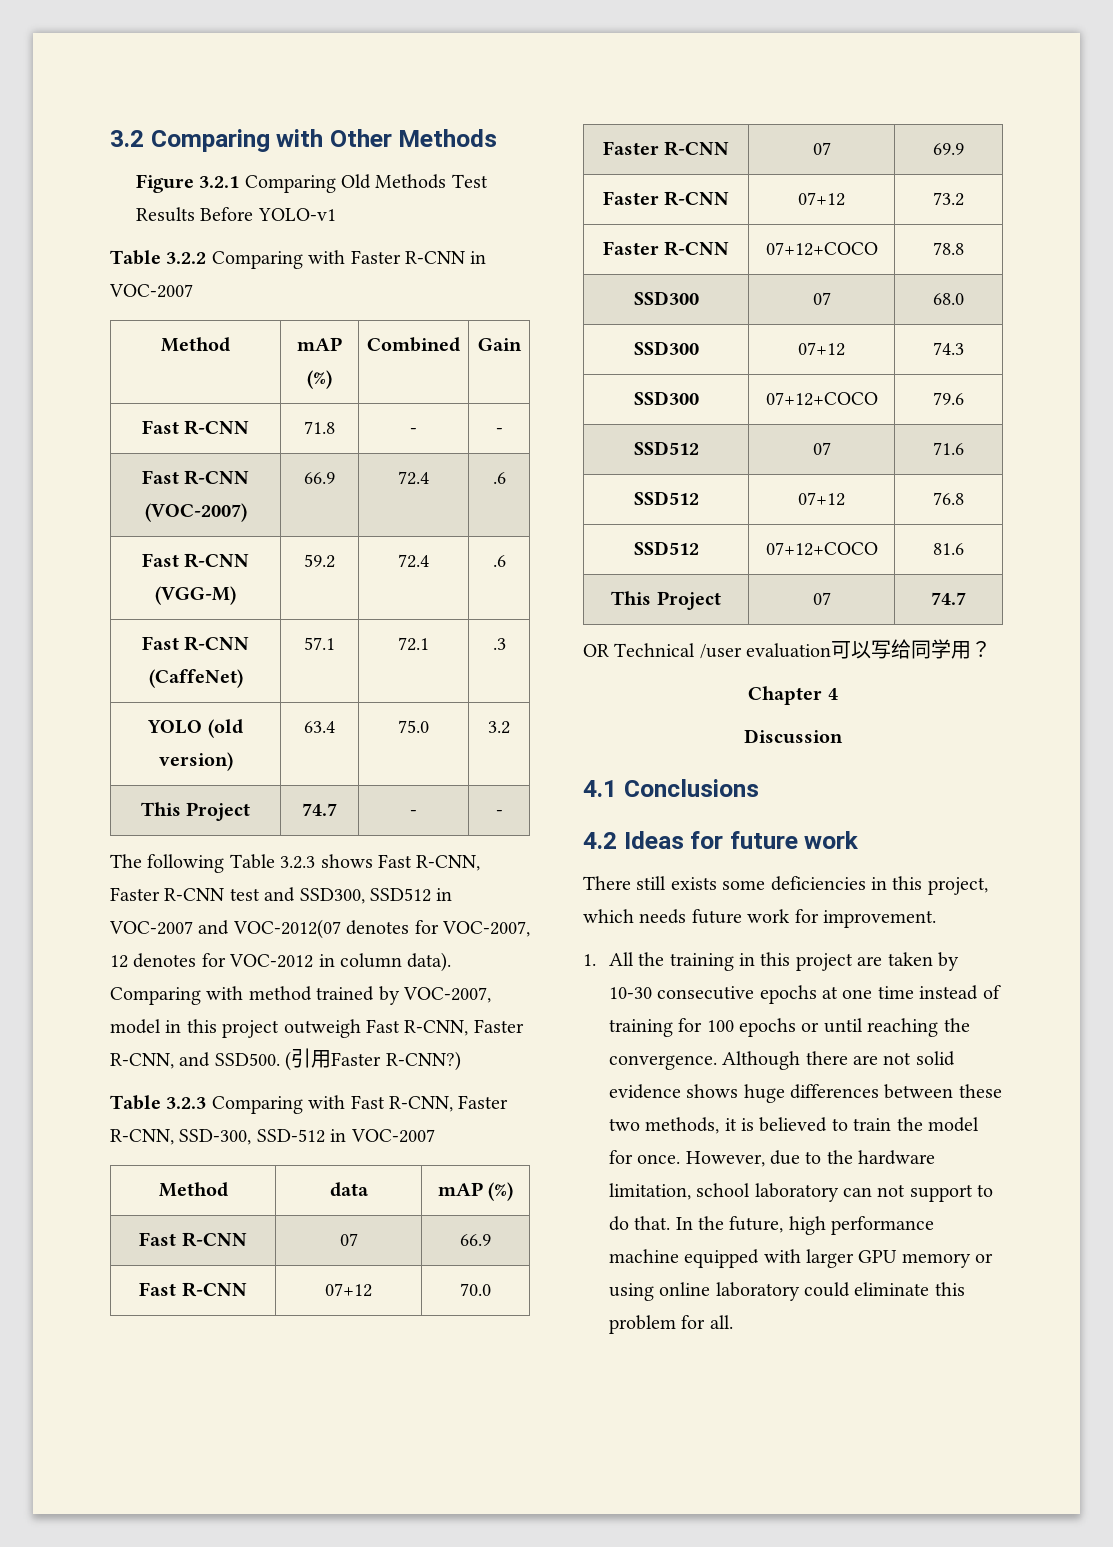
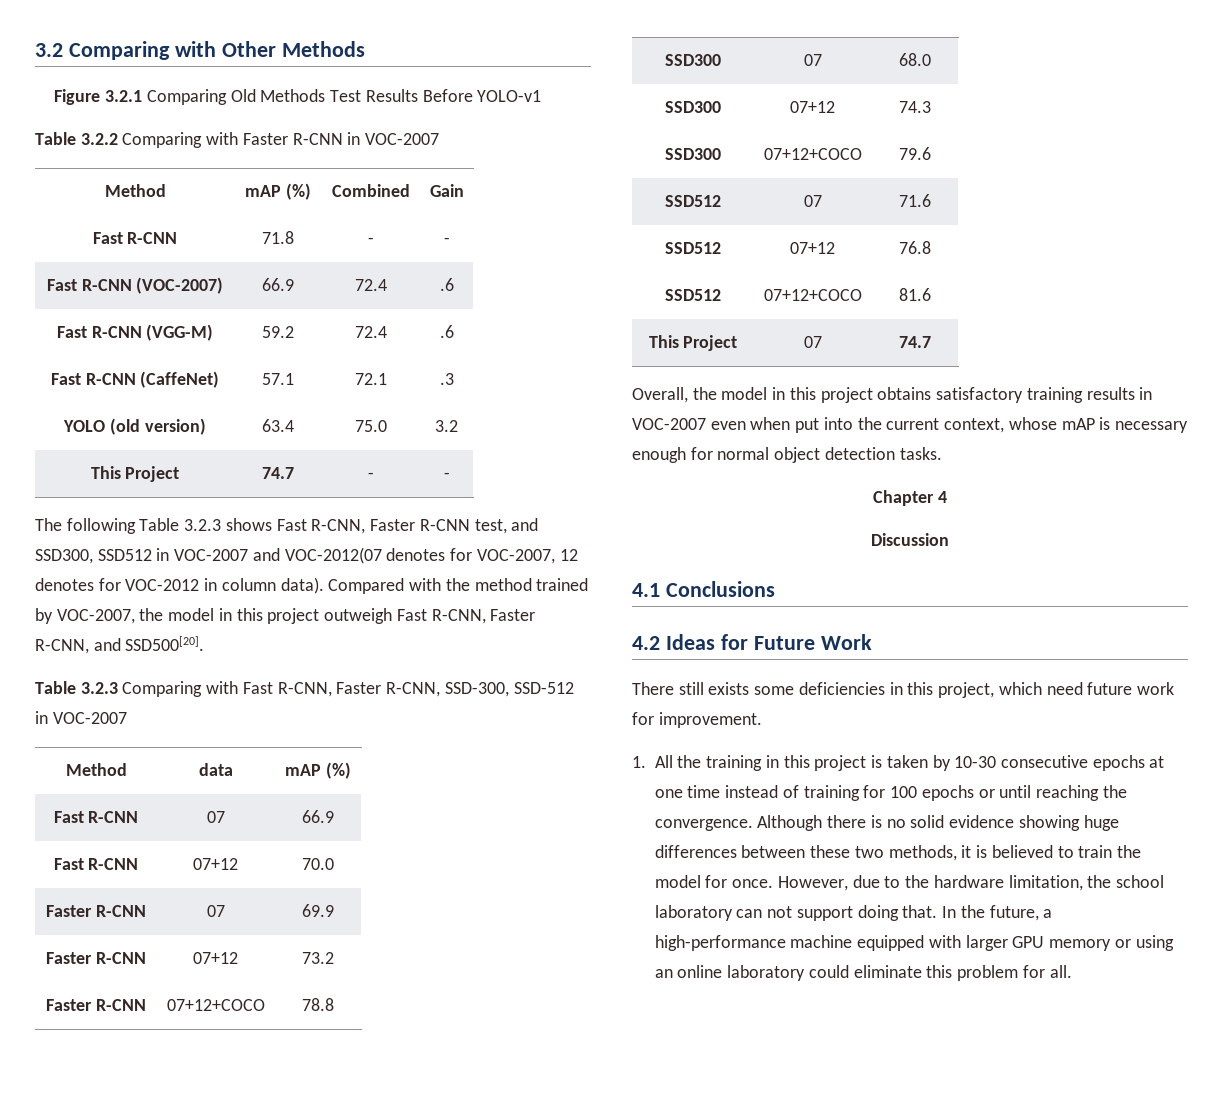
[229,888,260,901] test -> [474,519,507,534] test,
[110,986,244,1005] Comparing with -> [328,578,470,594] Compared with the
(491, 995) none -> [139,608,164,621] the
[214,1048,461,1071] SSD500. (引用Faster R-CNN?) -> [125,636,205,651] SSD500[20].
[583,639,992,659] OR Technical /user evaluation可以写给同学用？ -> [632,387,1153,403] [632,417,1188,433] [632,447,942,463] Overall, the model in this project obtains satisfactory training results in VOC-2007 even when put into the current context, whose mAP is necessary enough for normal object detection tasks.
[729,831,859,849] future work -> [753,634,872,650] Future Work
[639,909,687,924] needs -> [1046,682,1083,695] need
[857,956,883,966] are -> [871,755,883,768] is
[852,1052,912,1065] are not -> [870,815,906,828] is no
[686,1084,739,1098] shows -> [1018,815,1080,831] showing
(691, 1191) none -> [1087,875,1112,888] the
[977,1184,994,1197] [608,1216,629,1231] to do -> [857,905,899,921] doing
[788,1216,935,1235] high performance -> [1043,909,1053,918] [654,935,786,951] a high-performance
(654, 1292) none -> [654,969,673,978] an

